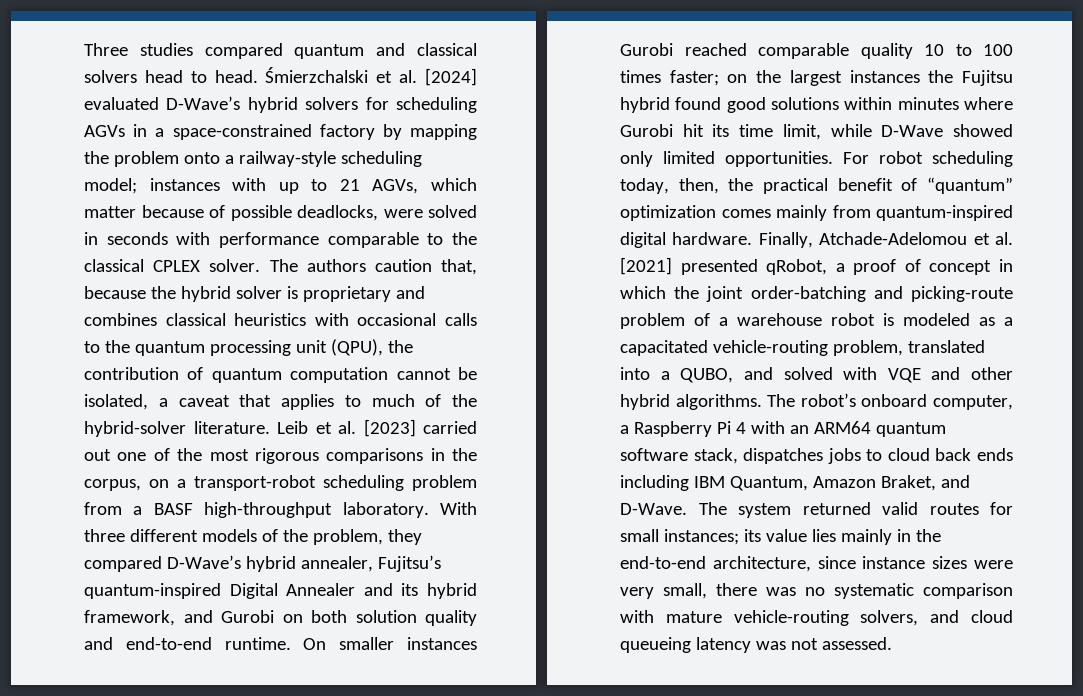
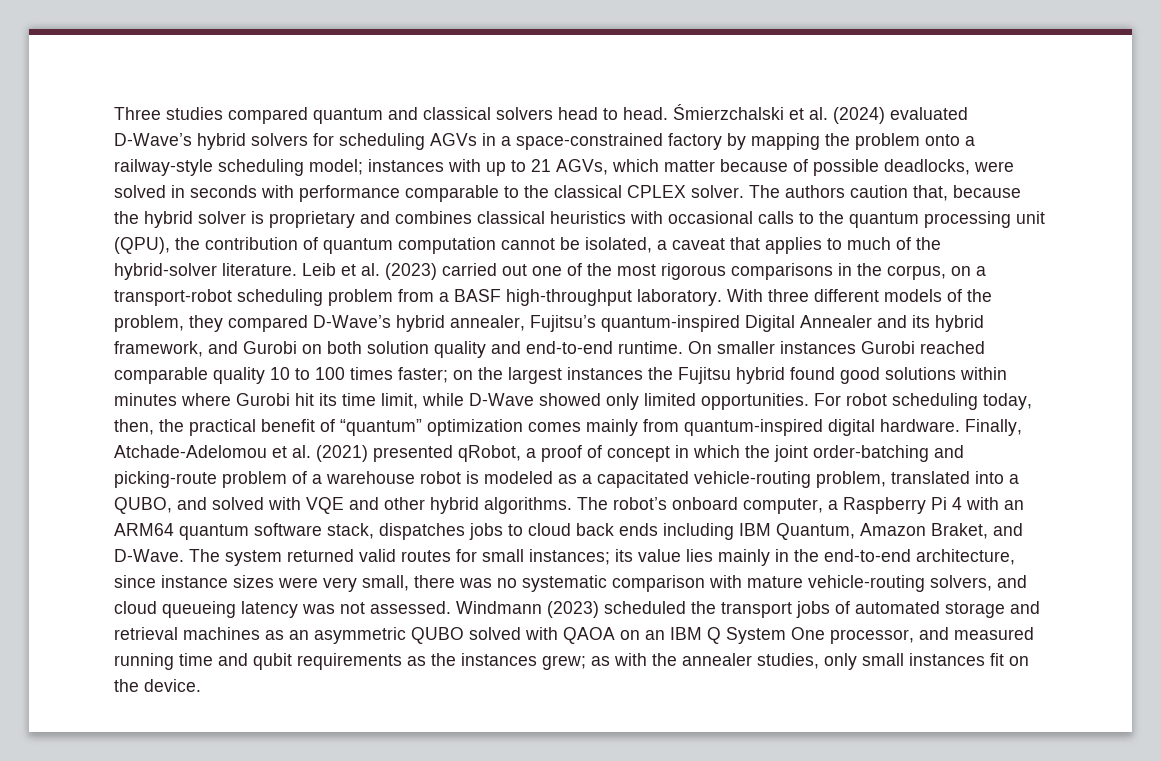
[425,68,478,86] [2024] -> [833,107,885,124] (2024)
[363,419,416,437] [2023] -> [385,263,437,280] (2023)
[620,257,672,275] [2021] -> [316,445,368,462] (2021)
(892, 643) none -> [456,601,1040,618] [114,627,1034,644] [114,653,1029,670] [114,679,201,692] Windmann (2023) scheduled the transport jobs of automated storage and retrieval machines as an asymmetric QUBO solved with QAOA on an IBM Q System One processor, and measured running time and qubit requirements as the instances grew; as with the annealer studies, only small instances fit on the device.

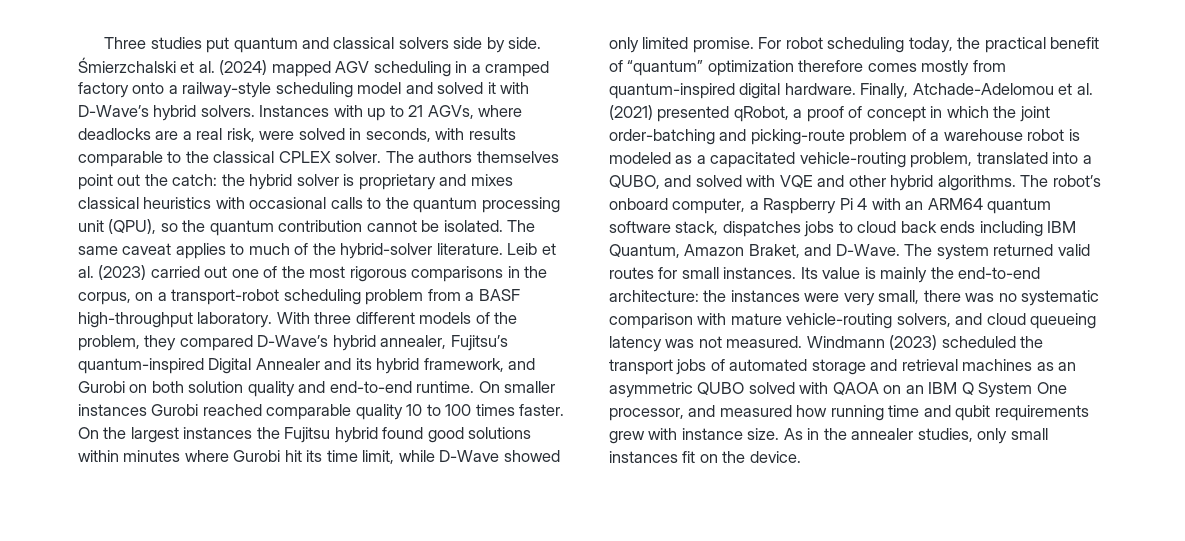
[228,107,308,124] compared -> [206,37,230,53] put
[558,107,668,120] head to head. -> [453,37,542,53] side by side.
[890,107,968,120] [114,133,975,150] [114,159,444,176] evaluated D-Wave’s hybrid solvers for scheduling AGVs in a space-constrained factory by mapping the problem onto a railway-style scheduling model; instances -> [271,61,550,77] [78,82,530,98] [78,105,330,121] mapped AGV scheduling in a cramped factory onto a railway-style scheduling model and solved it with D-Wave’s hybrid solvers. Instances
[612,159,1014,176] [114,185,400,202] which matter because of possible deadlocks, were solved in seconds with performance -> [478,105,523,117] [78,128,516,142] where deadlocks are a real risk, were solved in seconds, with results
[850,185,1021,201] caution that, because -> [476,151,559,163] [78,174,218,190] themselves point out the catch:
[395,211,472,224] combines -> [470,174,513,186] mixes
[175,237,760,254] the contribution of quantum computation cannot be isolated, a caveat that -> [160,220,536,236] [78,243,172,255] so the quantum contribution cannot be isolated. The same caveat
[398,367,473,383] faster; on -> [519,404,565,416] [78,427,99,439] faster. On
[701,393,809,410] opportunities. -> [692,37,754,53] promise.
[114,419,154,435] then, -> (953, 45) none
[528,419,638,436] comes mainly -> [798,60,970,76] therefore comes mostly
[529,549,1015,566] [114,575,274,588] instances; its value lies mainly in the end-to-end architecture, since instance sizes -> [723,267,1041,283] [609,290,800,302] instances. Its value is mainly the end-to-end architecture: the instances
[370,601,451,614] assessed. -> [726,336,803,348] measured.
(1034, 633) none -> [796,405,828,417] how
[407,653,647,670] as the instances grew; as with -> [609,428,820,444] grew with instance size. As in

